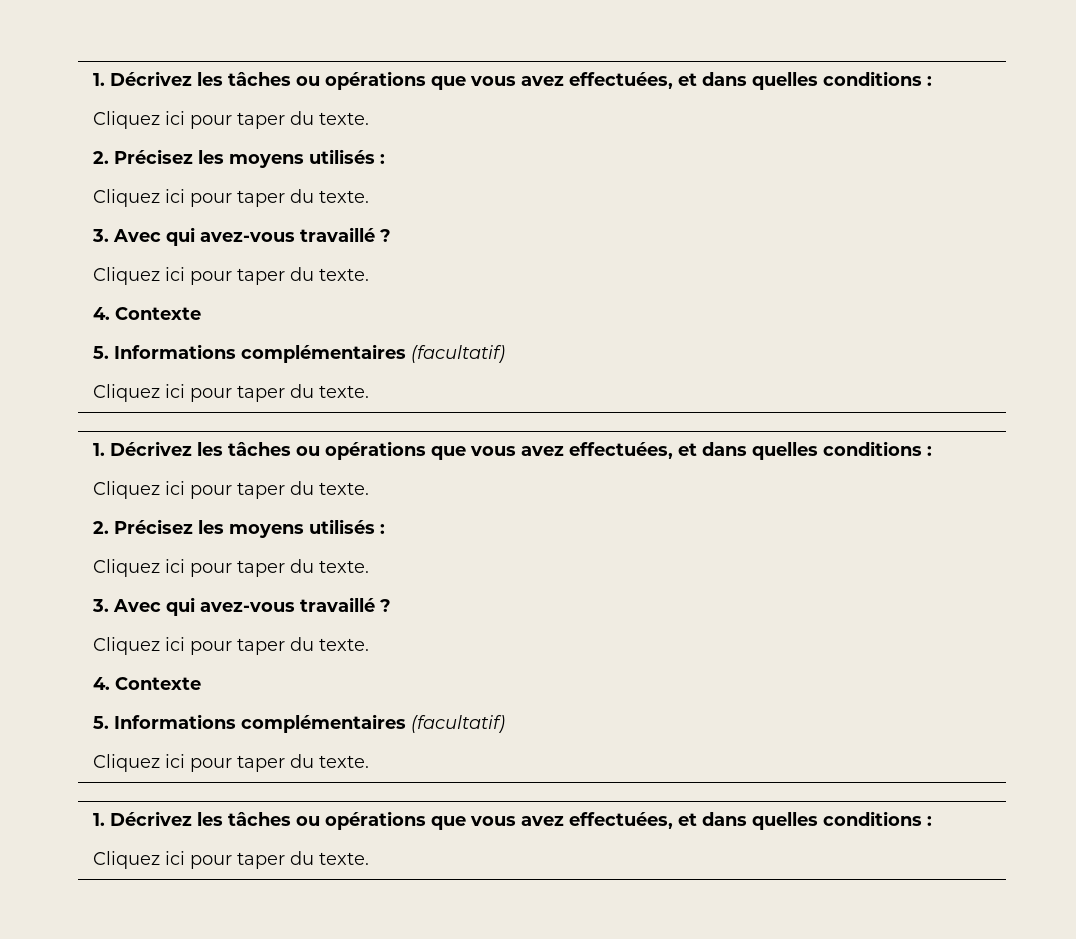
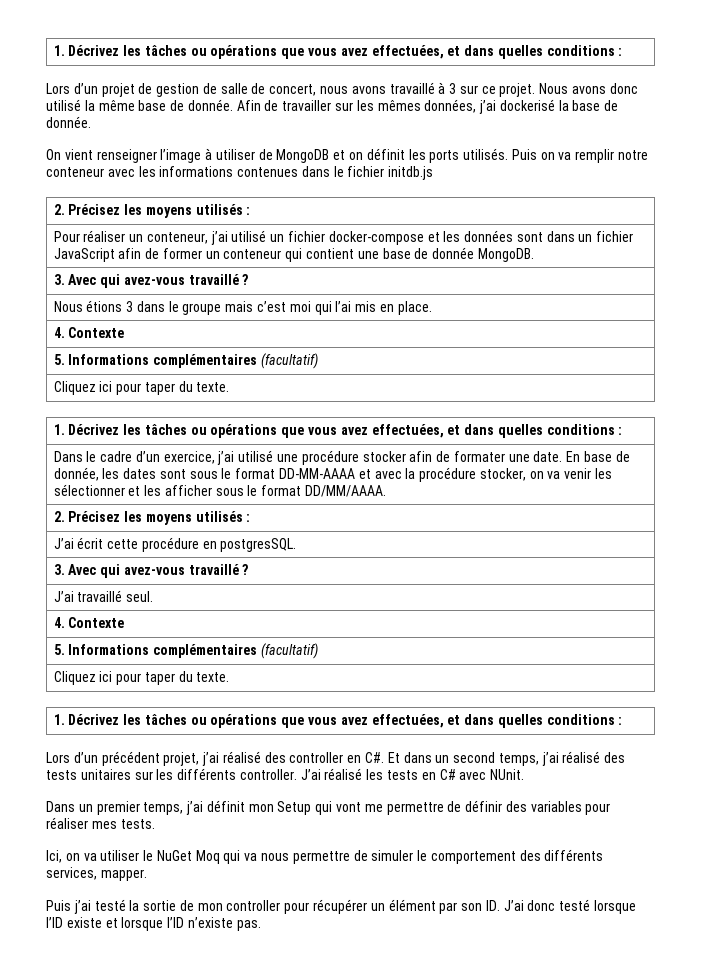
[93,111,370,129] [93,149,386,168] [93,189,370,207] [92,227,392,246] [93,267,370,285] // Cliquez ici pour taper du texte. // 2. Précisez les moyens utilisés : // Cliquez ici pour taper du texte. // 3. Avec qui avez-vous travaillé ? // Cliquez ici pour taper du texte. -> [46,82,638,97] [46,99,619,114] [46,116,91,128] [46,148,649,163] [46,166,434,180] [53,204,251,218] [53,230,634,245] [53,247,534,262] [53,274,249,288] [53,300,432,315] // Lors d’un projet de gestion de salle de concert, nous avons travaillé à 3 sur ce projet. Nous avons donc utilisé la même base de donnée. Afin de travailler sur les mêmes données, j’ai dockerisé la base de donnée. // On vient renseigner l’image à utiliser de MongoDB et on définit les ports utilisés. Puis on va remplir notre conteneur avec les informations contenues dans le fichier initdb.js // 2. Précisez les moyens utilisés : // Pour réaliser un conteneur, j’ai utilisé un fichier docker-compose et les données sont dans un fichier JavaScript afin de former un conteneur qui contient une base de donnée MongoDB. // 3. Avec qui avez-vous travaillé ? // Nous étions 3 dans le groupe mais c’est moi qui l’ai mis en place.
[93,481,370,499] [93,519,386,538] [93,559,370,577] [92,597,392,616] [93,637,370,655] Cliquez ici pour taper du texte. // 2. Précisez les moyens utilisés : // Cliquez ici pour taper du texte. // 3. Avec qui avez-vous travaillé ? // Cliquez ici pour taper du texte. -> [53,450,630,465] [53,467,613,482] [53,484,387,497] [53,511,251,525] [53,537,297,552] [53,564,249,578] [53,590,154,602] Dans le cadre d’un exercice, j’ai utilisé une procédure stocker afin de formater une date. En base de donnée, les dates sont sous le format DD-MM-AAAA et avec la procédure stocker, on va venir les sélectionner et les afficher sous le format DD/MM/AAAA. // 2. Précisez les moyens utilisés : // J’ai écrit cette procédure en postgresSQL. // 3. Avec qui avez-vous travaillé ? // J’ai travaillé seul.
[93,851,370,869] // Cliquez ici pour taper du texte. -> [46,751,626,766] [46,768,525,780] [46,800,611,815] [46,817,155,829] [46,849,604,864] [46,867,147,881] [46,899,637,914] [46,917,261,931] // Lors d’un précédent projet, j’ai réalisé des controller en C#. Et dans un second temps, j’ai réalisé des tests unitaires sur les différents controller. J’ai réalisé les tests en C# avec NUnit. // Dans un premier temps, j’ai définit mon Setup qui vont me permettre de définir des variables pour réaliser mes tests. // Ici, on va utiliser le NuGet Moq qui va nous permettre de simuler le comportement des différents services, mapper. // Puis j’ai testé la sortie de mon controller pour récupérer un élément par son ID. J’ai donc testé lorsque l’ID existe et lorsque l’ID n’existe pas.

